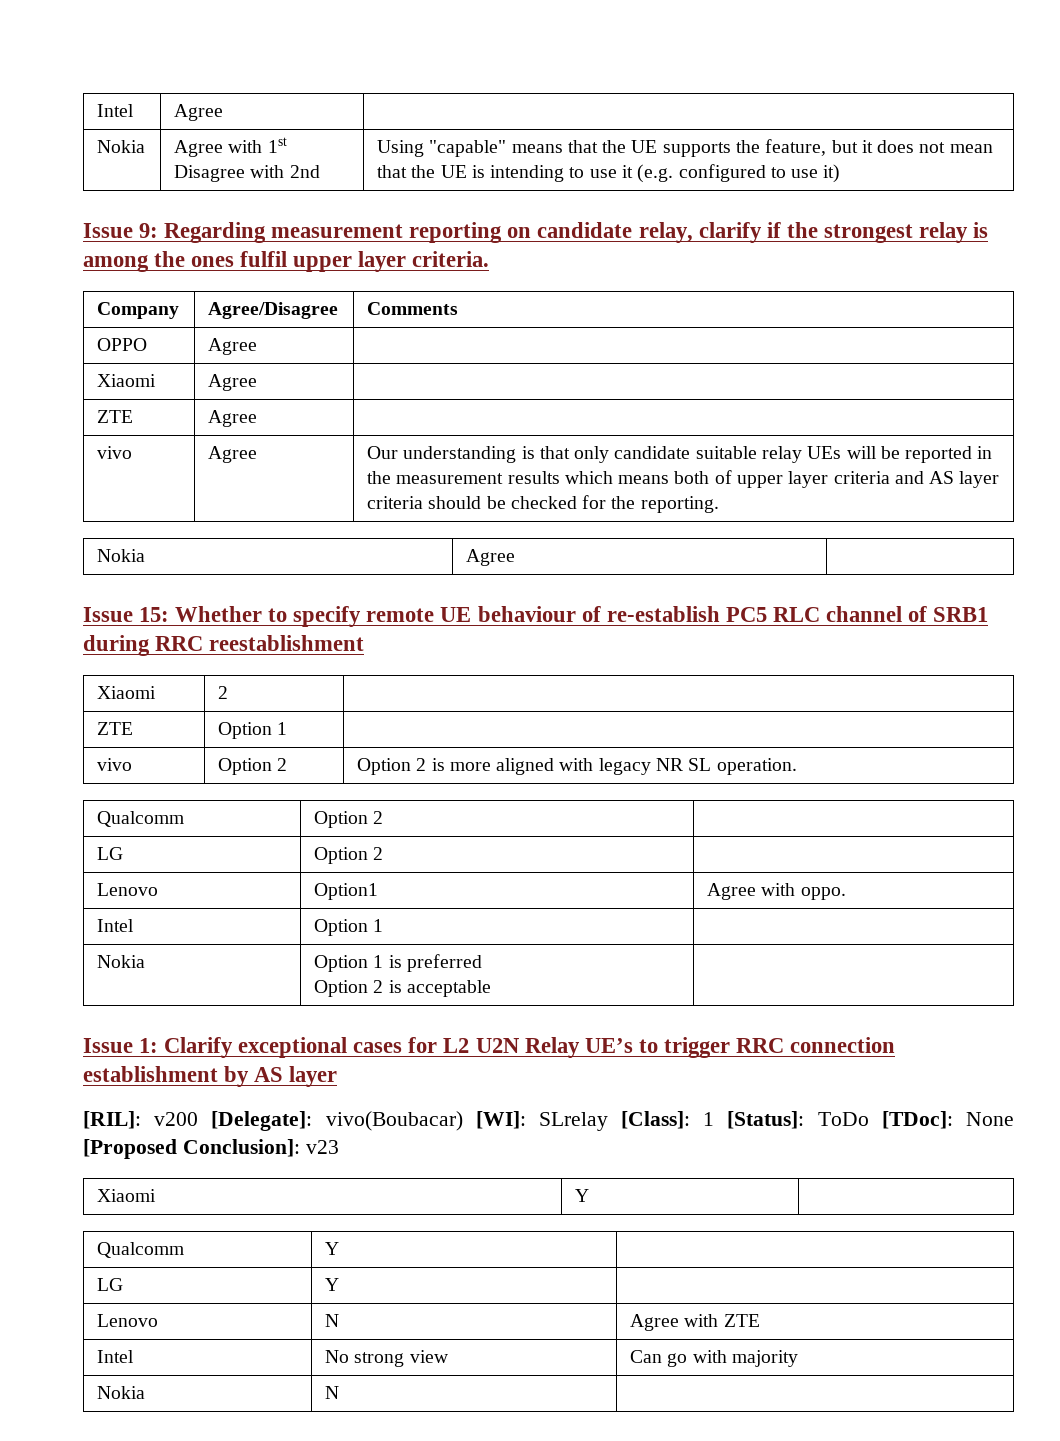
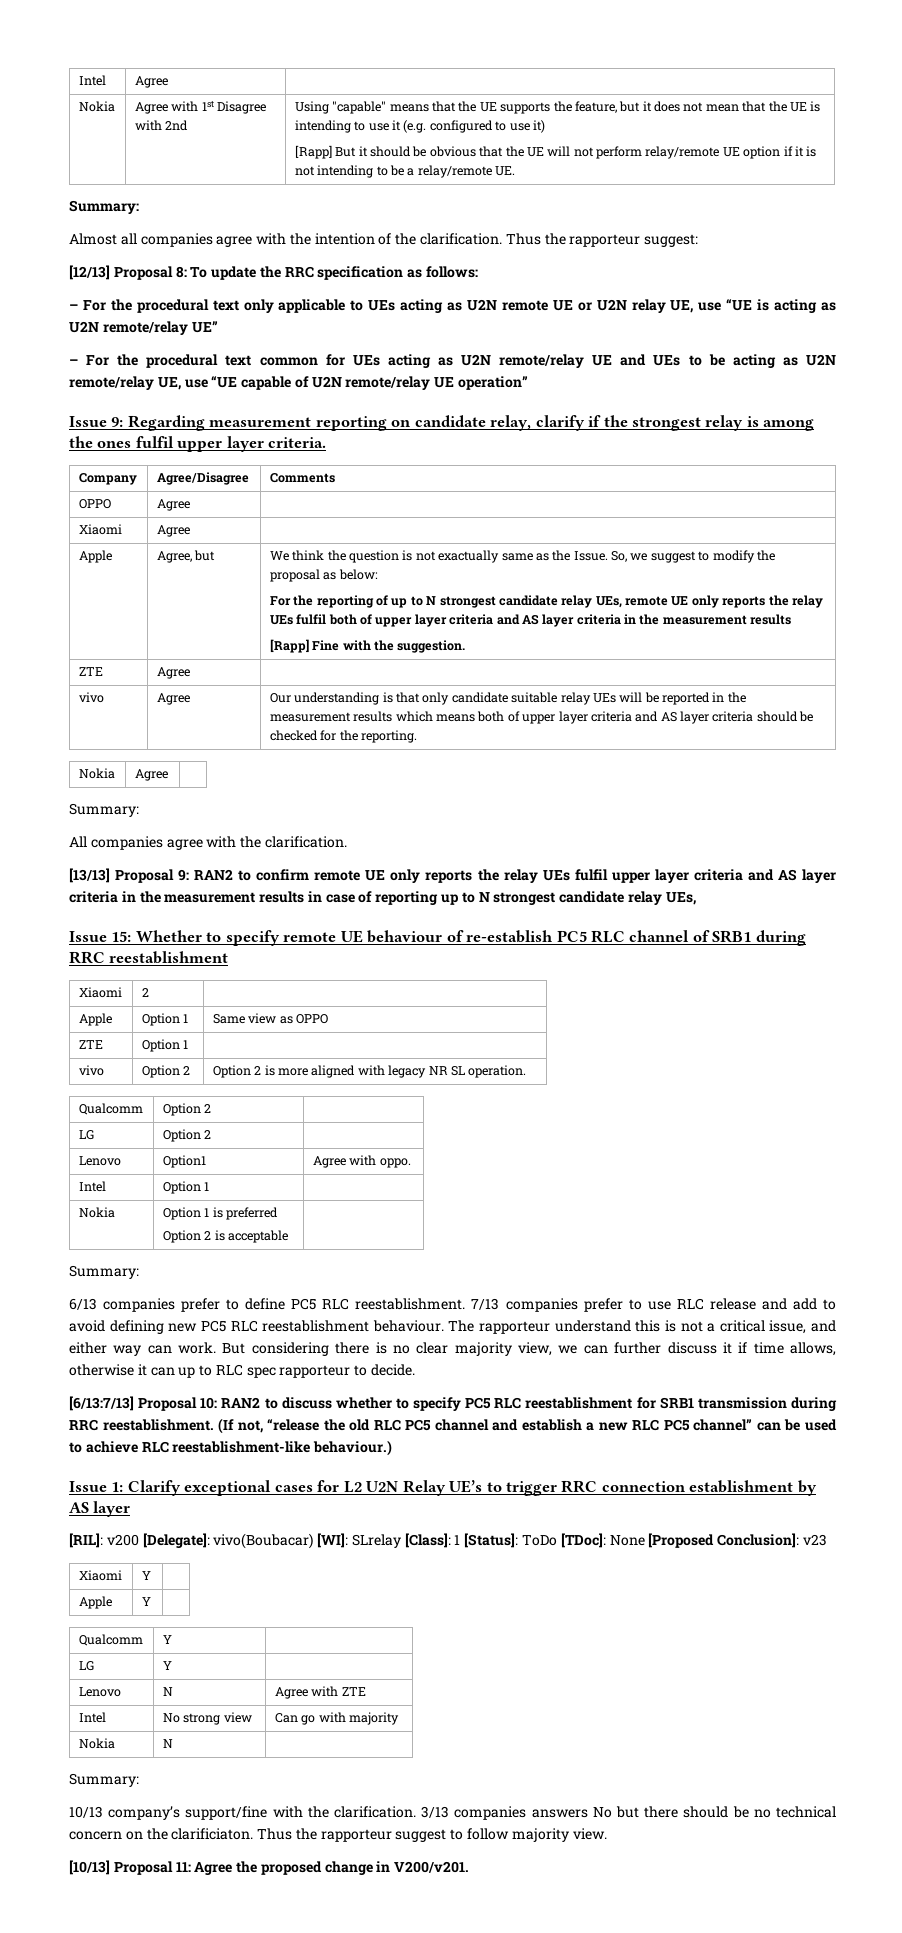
(841, 173) none -> [294,145,817,159] [294,165,516,178] [69,200,139,214] [69,233,699,247] [69,265,479,280] [69,299,836,313] [69,321,218,335] [69,354,836,368] [69,376,529,390] // [Rapp] But it should be obvious that the UE will not perform relay/remote UE option if it is not intending to be a relay/remote UE. // Summary: // Almost all companies agree with the intention of the clarification. Thus the rapporteur suggest: // [12/13] Proposal 8: To update the RRC specification as follows: // – For the procedural text only applicable to UEs acting as U2N remote UE or U2N relay UE, use “UE is acting as U2N remote/relay UE” // – For the procedural text common for UEs acting as U2N remote/relay UE and UEs to be acting as U2N remote/relay UE, use “UE capable of U2N remote/relay UE operation”
(258, 382) none -> [78,550,112,563] [156,550,216,563] [269,550,775,563] [269,569,378,582] [269,595,823,608] [269,614,792,627] [269,639,466,653] // Apple | Agree, but | We think the question is not exactually same as the Issue. So, we suggest to modify the proposal as below: // For the reporting of up to N strongest candidate relay UEs, remote UE only reports the relay UEs fulfil both of upper layer criteria and AS layer criteria in the measurement results // [Rapp] Fine with the suggestion.
(516, 557) none -> [69,803,139,817] [69,836,347,850] [69,868,836,883] [69,891,696,905] // Summary: // All companies agree with the clarification. // [13/13] Proposal 9: RAN2 to confirm remote UE only reports the relay UEs fulfil upper layer criteria and AS layer criteria in the measurement results in case of reporting up to N strongest candidate relay UEs,
(229, 692) none -> [78,1013,112,1026] [141,1013,189,1026] [212,1013,329,1024] // Apple | Option 1 | Same view as OPPO
(491, 988) none -> [69,1265,139,1279] [69,1298,836,1312] [69,1320,836,1334] [69,1342,836,1356] [69,1364,416,1378] [69,1396,837,1411] [69,1418,837,1434] [69,1440,393,1456] // Summary: // 6/13 companies prefer to define PC5 RLC reestablishment. 7/13 companies prefer to use RLC release and add to avoid defining new PC5 RLC reestablishment behaviour. The rapporteur understand this is not a critical issue, and either way can work. But considering there is no clear majority view, we can further discuss it if time allows, otherwise it can up to RLC spec rapporteur to decide. // [6/13:7/13] Proposal 10: RAN2 to discuss whether to specify PC5 RLC reestablishment for SRB1 transmission during RRC reestablishment. (If not, “release the old RLC PC5 channel and establish a new RLC PC5 channel” can be used to achieve RLC reestablishment-like behaviour.)
(590, 1195) none -> [78,1596,112,1609] [141,1597,151,1606] // Apple | Y |
(340, 1392) none -> [69,1773,139,1787] [69,1806,837,1820] [69,1828,607,1842] [69,1860,470,1875] // Summary: // 10/13 company’s support/fine with the clarification. 3/13 companies answers No but there should be no technical concern on the clarificiaton. Thus the rapporteur suggest to follow majority view. // [10/13] Proposal 11: Agree the proposed change in V200/v201.

